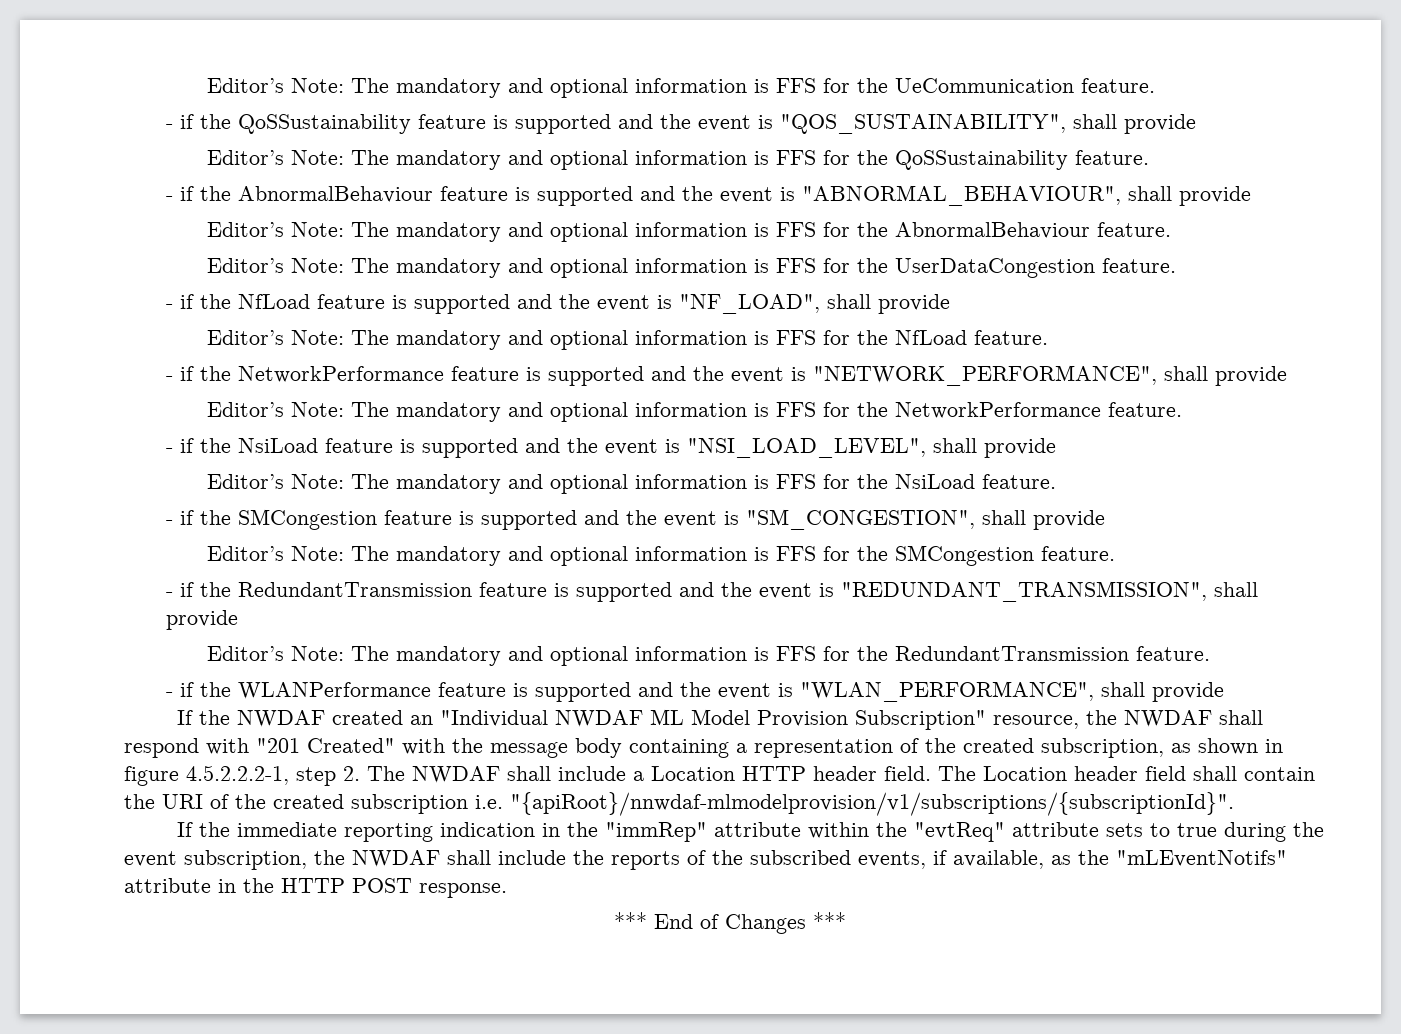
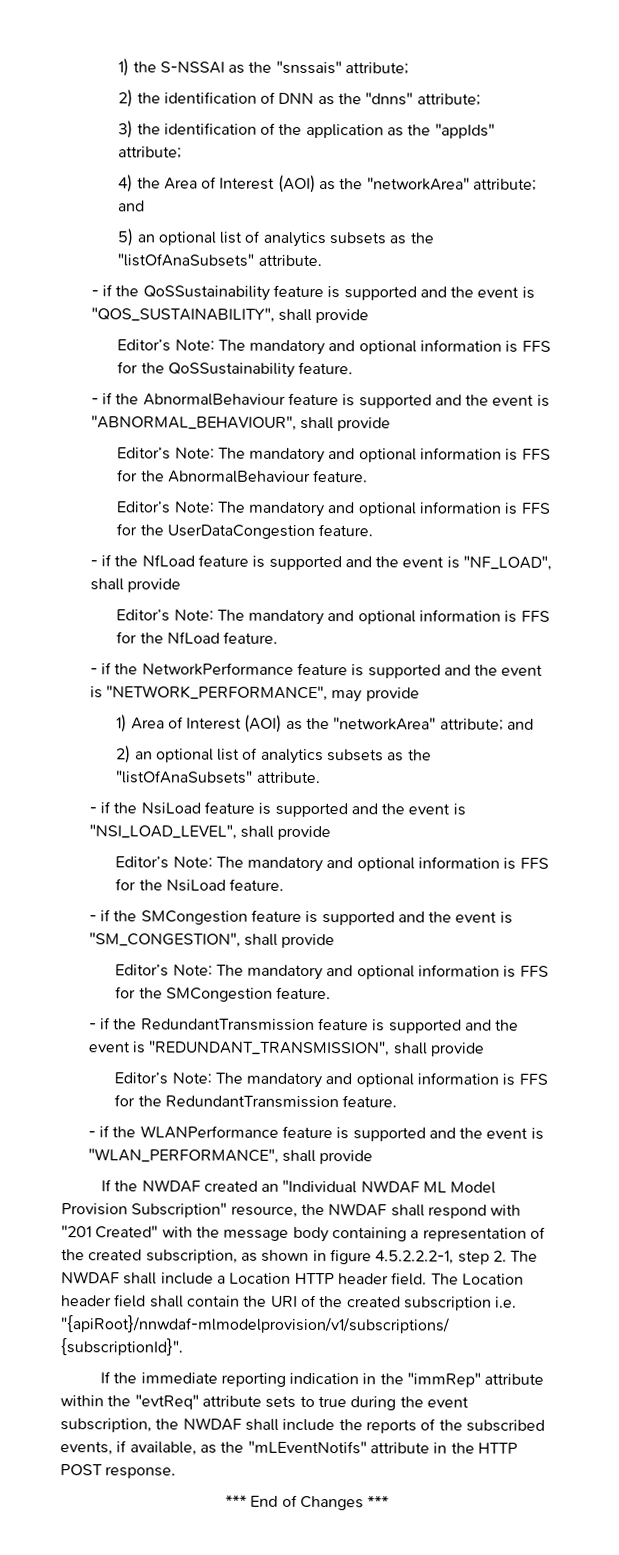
[207,78,1156,98] Editor’s Note: The mandatory and optional information is FFS for the UeCommunication feature. -> [118,58,410,77] [118,89,481,108] [118,120,495,139] [118,146,183,159] [118,174,538,194] [118,200,146,212] [117,228,434,248] [117,253,322,267] 1) the S-NSSAI as the "snssais" attribute; // 2) the identification of DNN as the "dnns" attribute; // 3) the identification of the application as the "appIds" attribute; // 4) the Area of Interest (AOI) as the "networkArea" attribute; and // 5) an optional list of analytics subsets as the "listOfAnaSubsets" attribute.
[1163,366,1287,386] [207,402,1183,422] shall provide // Editor’s Note: The mandatory and optional information is FFS for the NetworkPerformance feature. -> [331,687,420,703] [116,714,535,733] [116,745,432,765] [115,770,321,784] may provide // 1) Area of Interest (AOI) as the "networkArea" attribute; and // 2) an optional list of analytics subsets as the "listOfAnaSubsets" attribute.

